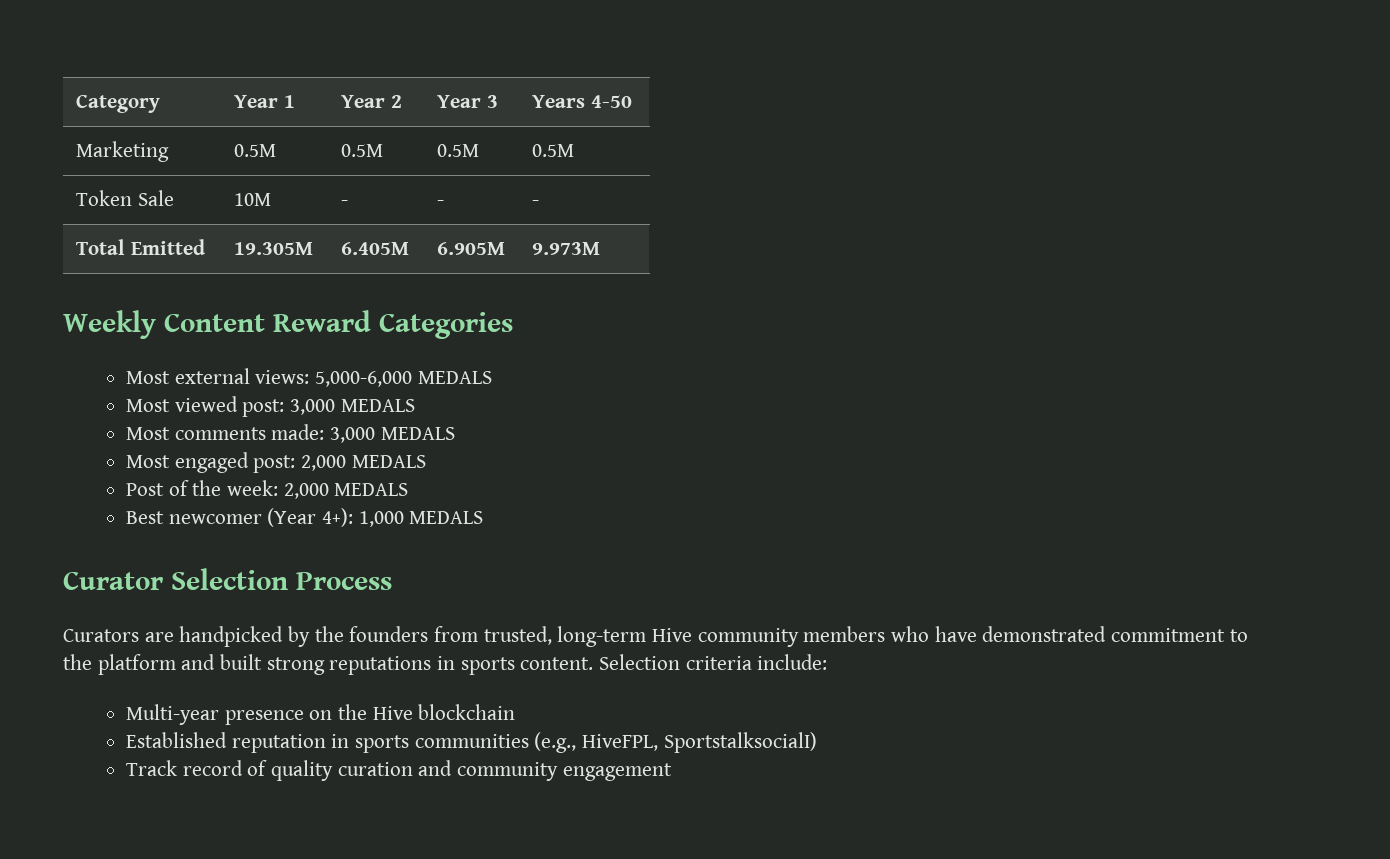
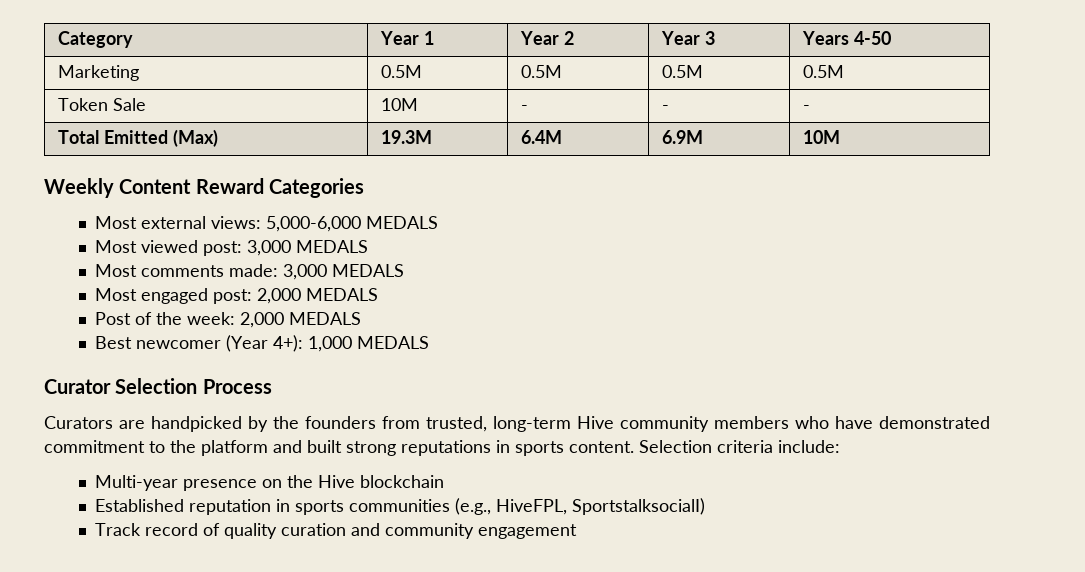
[234,242,314,255] [341,242,410,255] [437,242,506,255] [532,242,601,255] | 19.305M | 6.405M | 6.905M | 9.973M -> [173,129,219,147] [381,130,433,144] [521,130,563,144] [662,130,704,144] [803,130,841,144] (Max) | 19.3M | 6.4M | 6.9M | 10M

